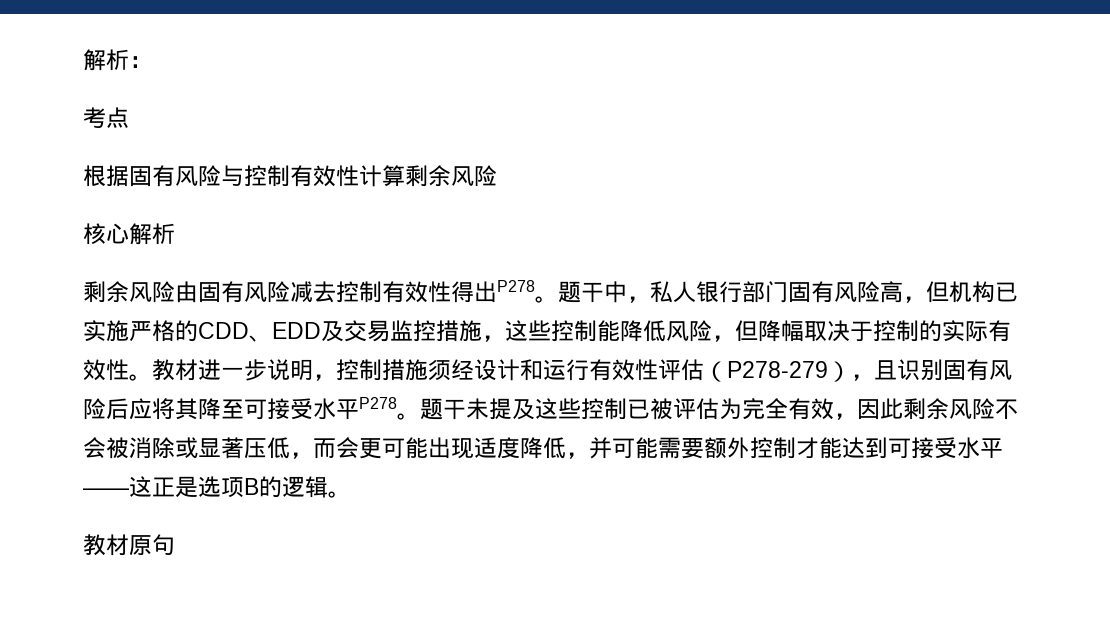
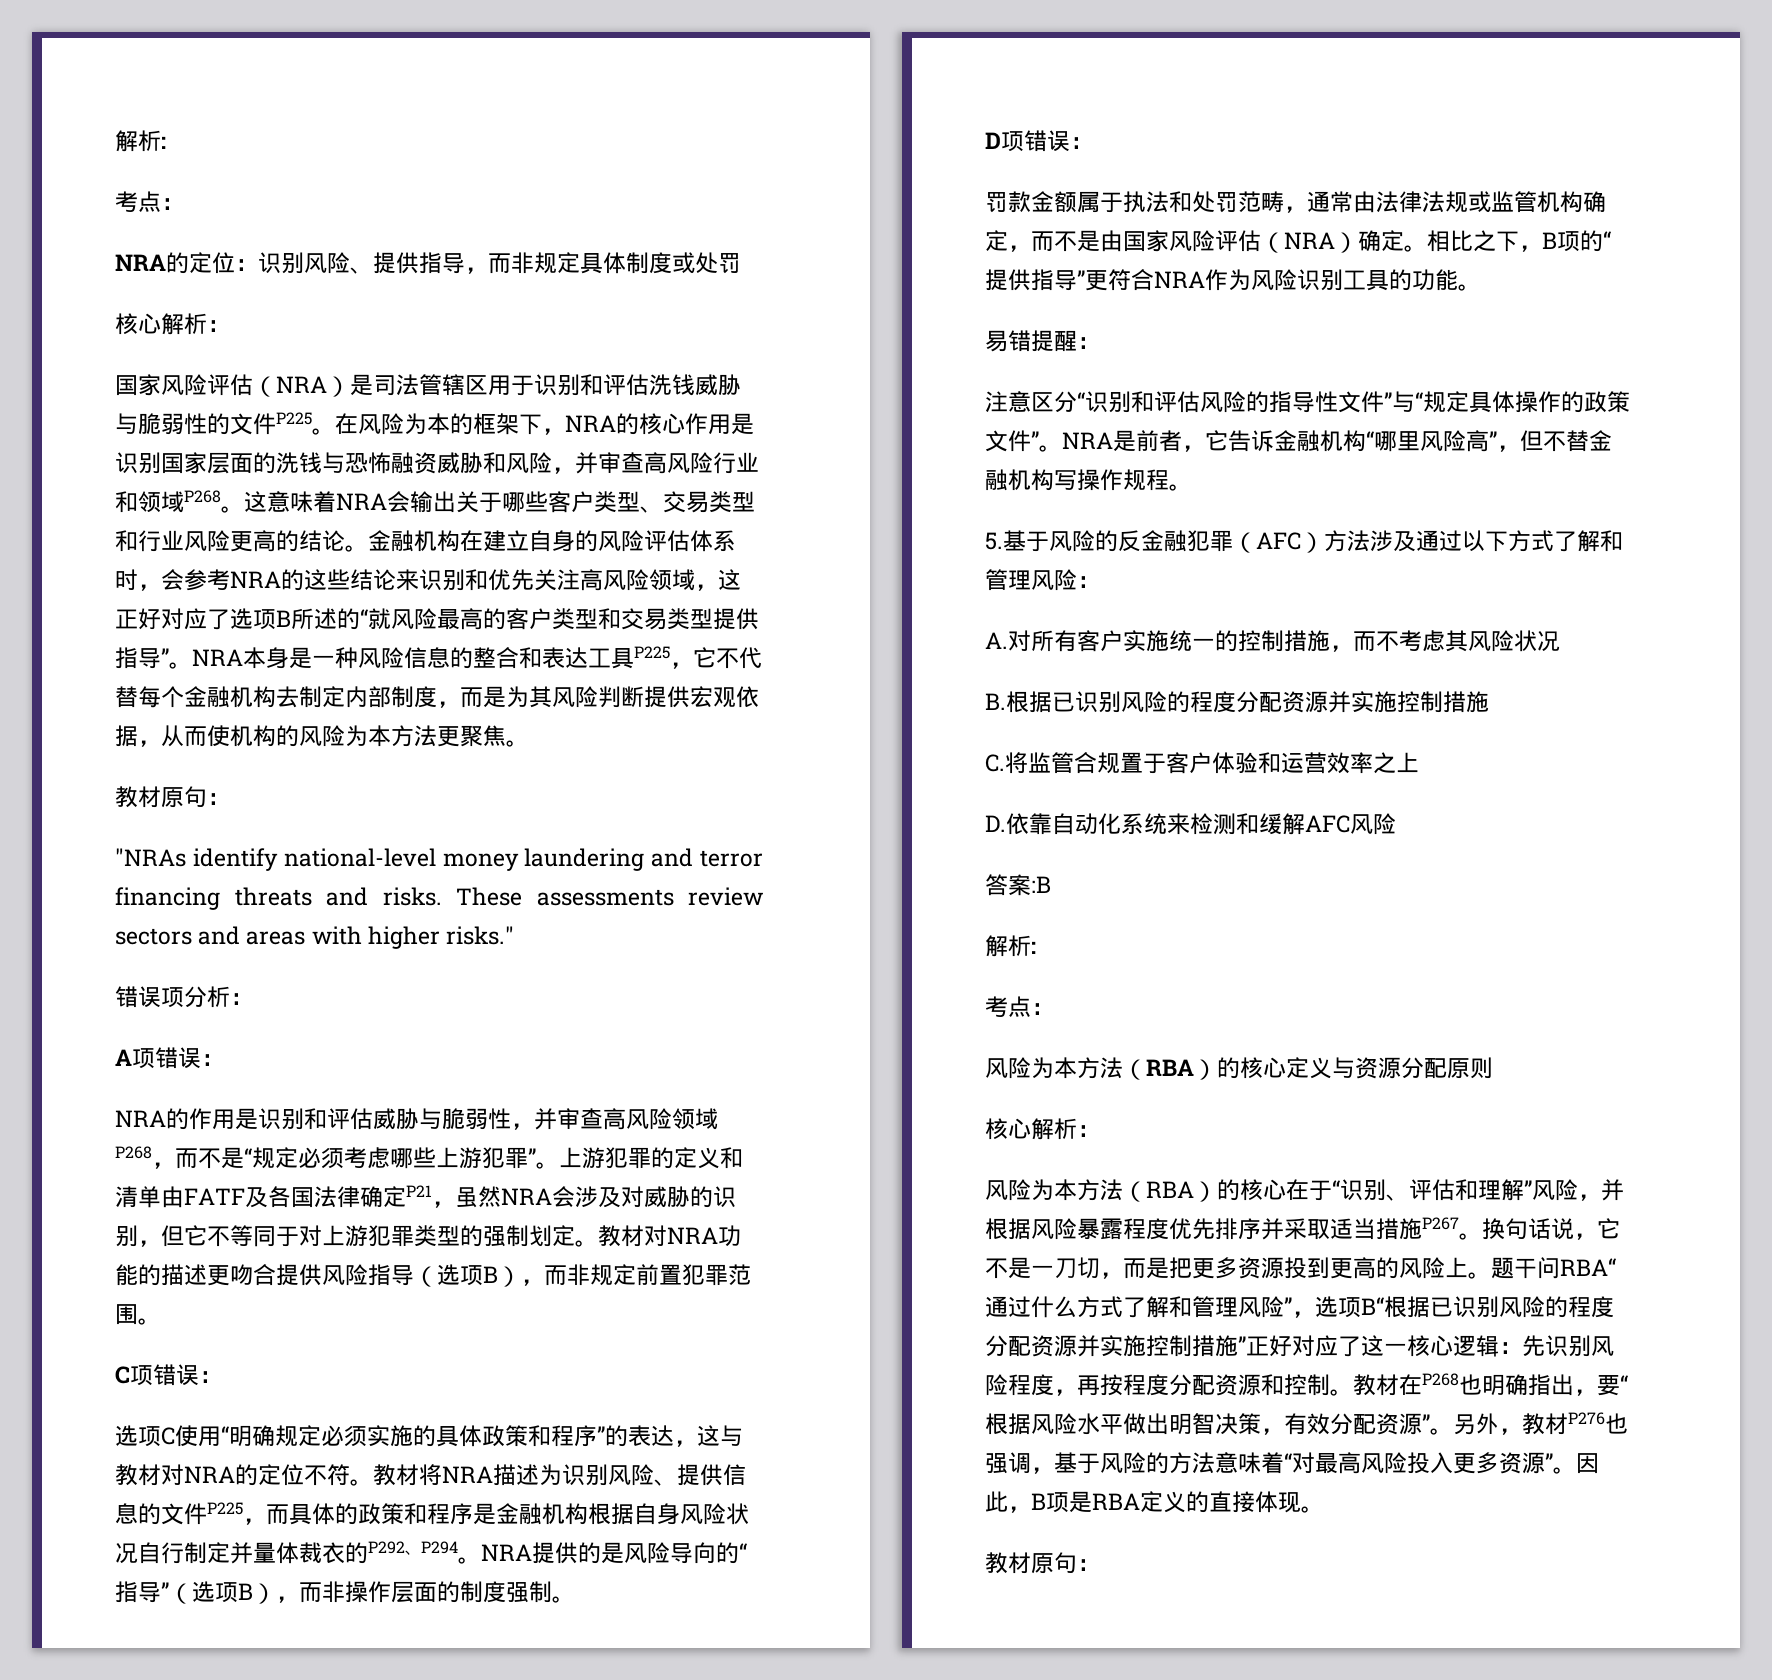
[83,49,152,71] [83,107,129,128] [83,165,497,187] [83,223,175,245] [83,280,535,303] [535,281,1018,303] [83,320,1011,342] [83,359,1012,382] [83,397,397,420] [397,398,1018,420] [83,437,1003,459] [83,476,351,498] [83,534,175,556] 解析： // 考点 // 根据固有风险与控制有效性计算剩余风险 // 核心解析 // 剩余风险由固有风险减去控制有效性得出P278。题干中，私人银行部门固有风险高，但机构已实施严格的CDD、EDD及交易监控措施，这些控制能降低风险，但降幅取决于控制的实际有效性。教材进一步说明，控制措施须经设计和运行有效性评估（P278-279），且识别固有风险后应将其降至可接受水平P278。题干未提及这些控制已被评估为完全有效，因此剩余风险不会被消除或显著压低，而会更可能出现适度降低，并可能需要额外控制才能达到可接受水平——这正是选项B的逻辑。 // 教材原句 -> [115,130,166,152] [115,191,184,212] [115,252,741,274] [115,313,230,335] [115,374,741,397] [115,412,312,435] [312,413,754,435] [115,452,759,474] [115,490,221,513] [221,491,755,513] [115,530,736,552] [115,569,741,591] [115,608,759,630] [115,646,670,669] [670,647,762,669] [115,686,759,708] [115,725,529,747] [115,786,230,808] [115,848,763,871] [115,887,763,910] [115,926,515,949] [115,986,253,1008] [115,1047,224,1069] [115,1108,718,1130] [115,1146,152,1159] [152,1147,743,1169] [115,1185,432,1208] [432,1186,736,1208] [115,1225,741,1247] [115,1264,751,1287] [115,1304,161,1325] [115,1364,222,1386] [115,1425,743,1447] [115,1464,746,1486] [115,1502,243,1525] [243,1503,749,1525] [115,1541,458,1564] [458,1542,748,1564] [115,1581,575,1604] [985,130,1093,152] [985,191,1606,213] [985,230,1612,253] [985,269,1481,291] [985,330,1100,352] [985,391,1630,413] [985,430,1612,452] [985,469,1192,491] [985,530,1623,553] [985,569,1100,591] [985,630,1560,652] [985,691,1489,713] [985,752,1419,774] [985,813,1396,835] [985,874,1051,896] [985,935,1036,957] [985,996,1054,1017] [985,1057,1493,1080] [985,1118,1100,1140] [985,1179,1624,1202] [985,1217,1459,1240] [1459,1218,1620,1240] [985,1257,1617,1279] [985,1296,1614,1318] [985,1335,1614,1357] [985,1373,1629,1396] [985,1412,1628,1435] [985,1452,1599,1474] [985,1491,1324,1513] [985,1552,1100,1574] 解析: // 考点： // NRA的定位：识别风险、提供指导，而非规定具体制度或处罚 // 核心解析： // 国家风险评估（NRA）是司法管辖区用于识别和评估洗钱威胁与脆弱性的文件P225。在风险为本的框架下，NRA的核心作用是识别国家层面的洗钱与恐怖融资威胁和风险，并审查高风险行业和领域P268。这意味着NRA会输出关于哪些客户类型、交易类型和行业风险更高的结论。金融机构在建立自身的风险评估体系时，会参考NRA的这些结论来识别和优先关注高风险领域，这正好对应了选项B所述的“就风险最高的客户类型和交易类型提供指导”。NRA本身是一种风险信息的整合和表达工具P225，它不代替每个金融机构去制定内部制度，而是为其风险判断提供宏观依据，从而使机构的风险为本方法更聚焦。 // 教材原句： // "NRAs identify national-level money laundering and terror financing threats and risks. These assessments review sectors and areas with higher risks." // 错误项分析： // A项错误： // NRA的作用是识别和评估威胁与脆弱性，并审查高风险领域P268，而不是“规定必须考虑哪些上游犯罪”。上游犯罪的定义和清单由FATF及各国法律确定P21，虽然NRA会涉及对威胁的识别，但它不等同于对上游犯罪类型的强制划定。教材对NRA功能的描述更吻合提供风险指导（选项B），而非规定前置犯罪范围。 // C项错误： // 选项C使用“明确规定必须实施的具体政策和程序”的表达，这与教材对NRA的定位不符。教材将NRA描述为识别风险、提供信息的文件P225，而具体的政策和程序是金融机构根据自身风险状况自行制定并量体裁衣的P292、P294。NRA提供的是风险导向的“指导”（选项B），而非操作层面的制度强制。 // D项错误： // 罚款金额属于执法和处罚范畴，通常由法律法规或监管机构确定，而不是由国家风险评估（NRA）确定。相比之下，B项的“提供指导”更符合NRA作为风险识别工具的功能。 // 易错提醒： // 注意区分“识别和评估风险的指导性文件”与“规定具体操作的政策文件”。NRA是前者，它告诉金融机构“哪里风险高”，但不替金融机构写操作规程。 // 5.基于风险的反金融犯罪（AFC）方法涉及通过以下方式了解和管理风险： // A.对所有客户实施统一的控制措施，而不考虑其风险状况 // B.根据已识别风险的程度分配资源并实施控制措施 // C.将监管合规置于客户体验和运营效率之上 // D.依靠自动化系统来检测和缓解AFC风险 // 答案:B // 解析: // 考点： // 风险为本方法（RBA）的核心定义与资源分配原则 // 核心解析： // 风险为本方法（RBA）的核心在于“识别、评估和理解”风险，并根据风险暴露程度优先排序并采取适当措施P267。换句话说，它不是一刀切，而是把更多资源投到更高的风险上。题干问RBA“通过什么方式了解和管理风险”，选项B“根据已识别风险的程度分配资源并实施控制措施”正好对应了这一核心逻辑：先识别风险程度，再按程度分配资源和控制。教材在P268也明确指出，要“根据风险水平做出明智决策，有效分配资源”。另外，教材P276也强调，基于风险的方法意味着“对最高风险投入更多资源”。因此，B项是RBA定义的直接体现。 // 教材原句：

